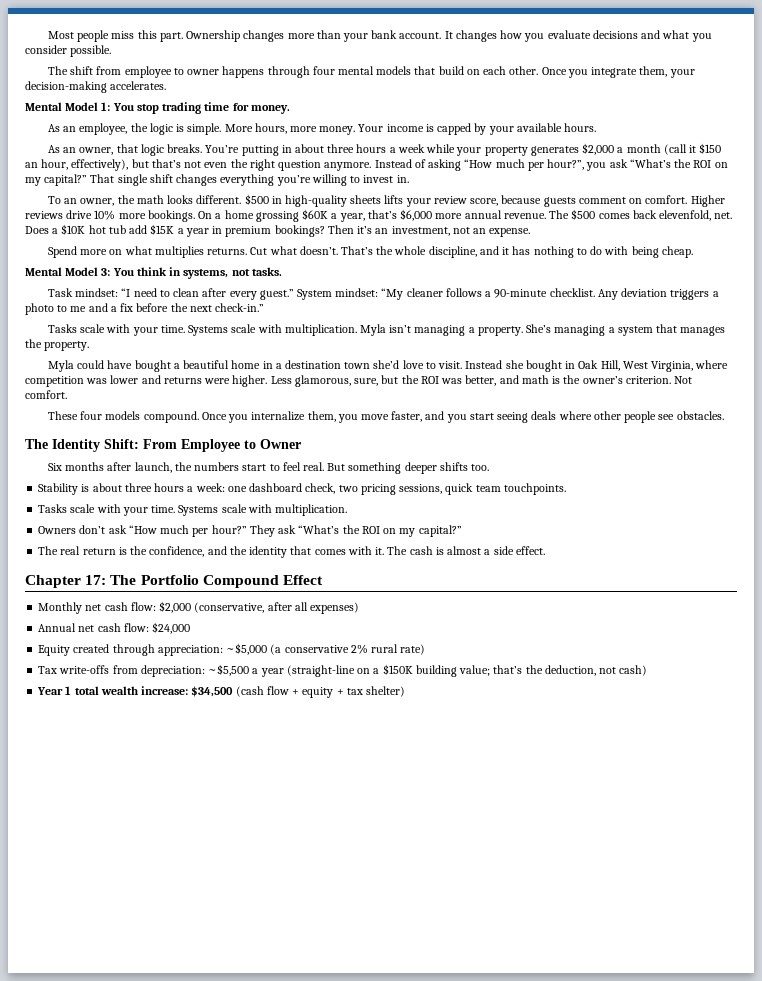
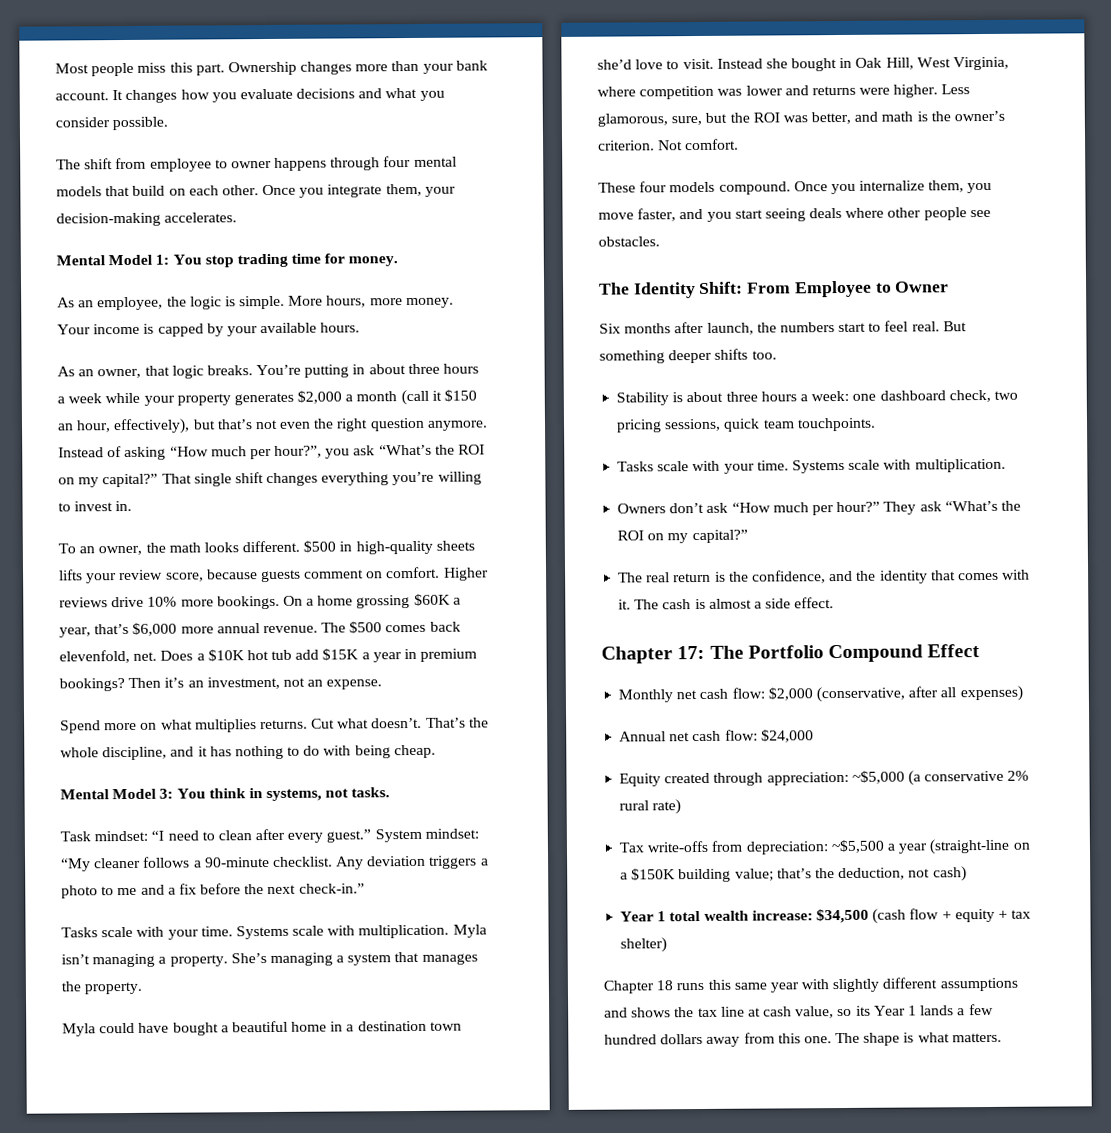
(406, 691) none -> [603,977,1018,994] [604,1003,994,1019] [604,1032,1002,1047] // Chapter 18 runs this same year with slightly different assumptions and shows the tax line at cash value, so its Year 1 lands a few hundred dollars away from this one. The shape is what matters.

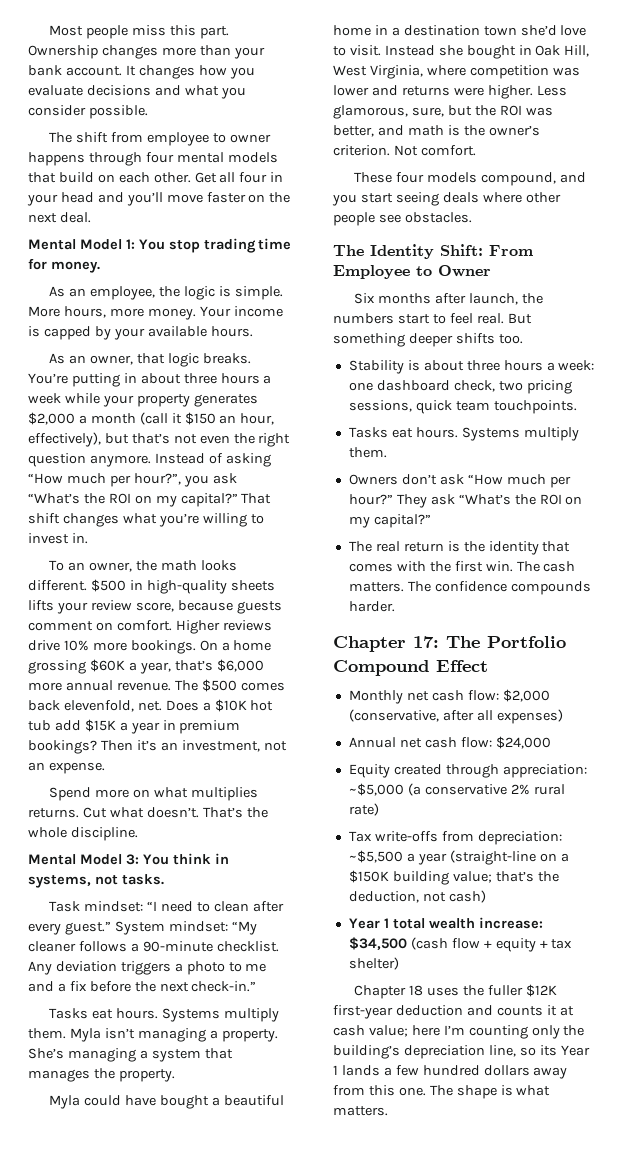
[262,183,456,198] [56,212,238,227] Once you integrate them, your decision-making accelerates. -> [194,172,284,183] [27,192,291,206] [28,212,91,223] Get all four in your head and you’ll move faster on the next deal.
[193,473,232,487] single -> (272, 498) none
[321,472,390,486] everything -> [122,513,157,524] what
[102,744,436,761] discipline, and it has nothing to do with being cheap. -> [70,827,138,841] discipline.
[101,924,450,940] scale with your time. Systems scale with multiplication. -> [91,1008,279,1022] [28,1028,66,1039] eat hours. Systems multiply them.
[718,180,993,195] [598,208,677,222] compound. Once you internalize them, you move faster, -> [480,172,556,186] compound,
[657,458,1006,474] scale with your time. Systems scale with multiplication. -> [391,427,579,441] [348,447,387,458] eat hours. Systems multiply them.
[751,570,877,584] confidence, and the -> (485, 546) none
[618,597,835,610] it. The cash is almost a side effect. -> [429,561,576,572] [348,581,591,595] [348,601,395,612] the first win. The cash matters. The confidence compounds harder.
[676,977,1018,993] [604,1006,835,1019] runs this same year with slightly different assumptions and shows the tax line at cash value, -> [426,984,557,997] [333,1005,574,1019] [333,1025,585,1039] [333,1045,516,1059] uses the fuller $12K first-year deduction and counts it at cash value; here I’m counting only the building’s depreciation line,

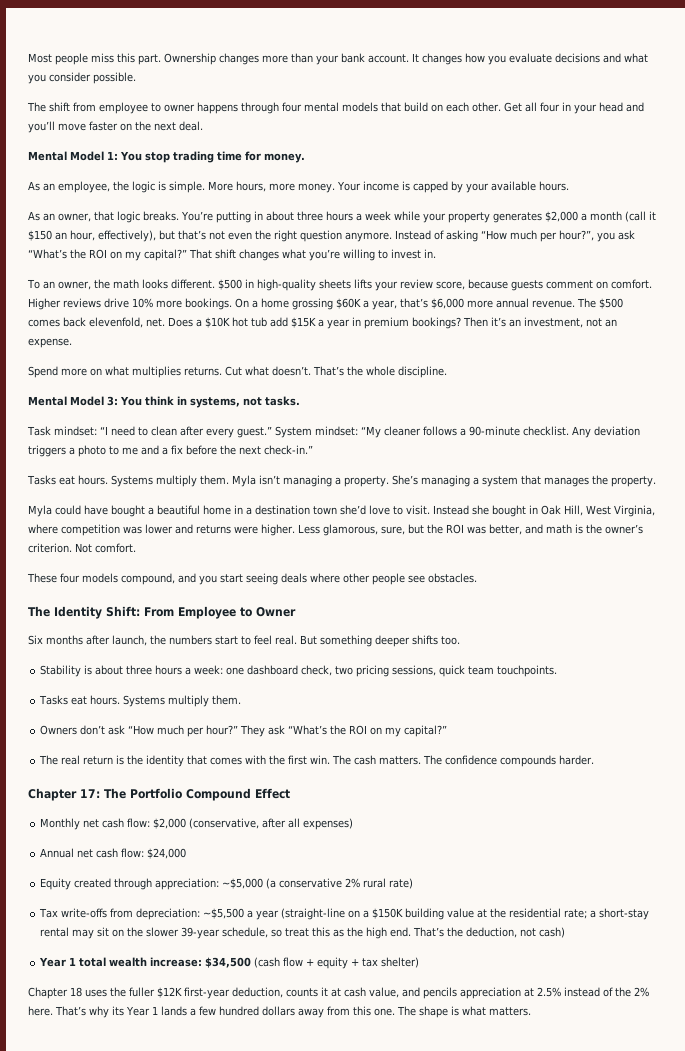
[452,871,534,883] value; that’s -> [447,908,650,920] [40,927,445,939] value at the residential rate; a short-stay rental may sit on the slower 39-year schedule, so treat this as the high end. That’s
[395,1005,493,1016] deduction and -> [232,987,283,998] deduction,
[368,1025,585,1039] [333,1045,536,1059] value; here I’m counting only the building’s depreciation line, so -> [369,987,649,999] [28,1006,109,1018] value, and pencils appreciation at 2.5% instead of the 2% here. That’s why

